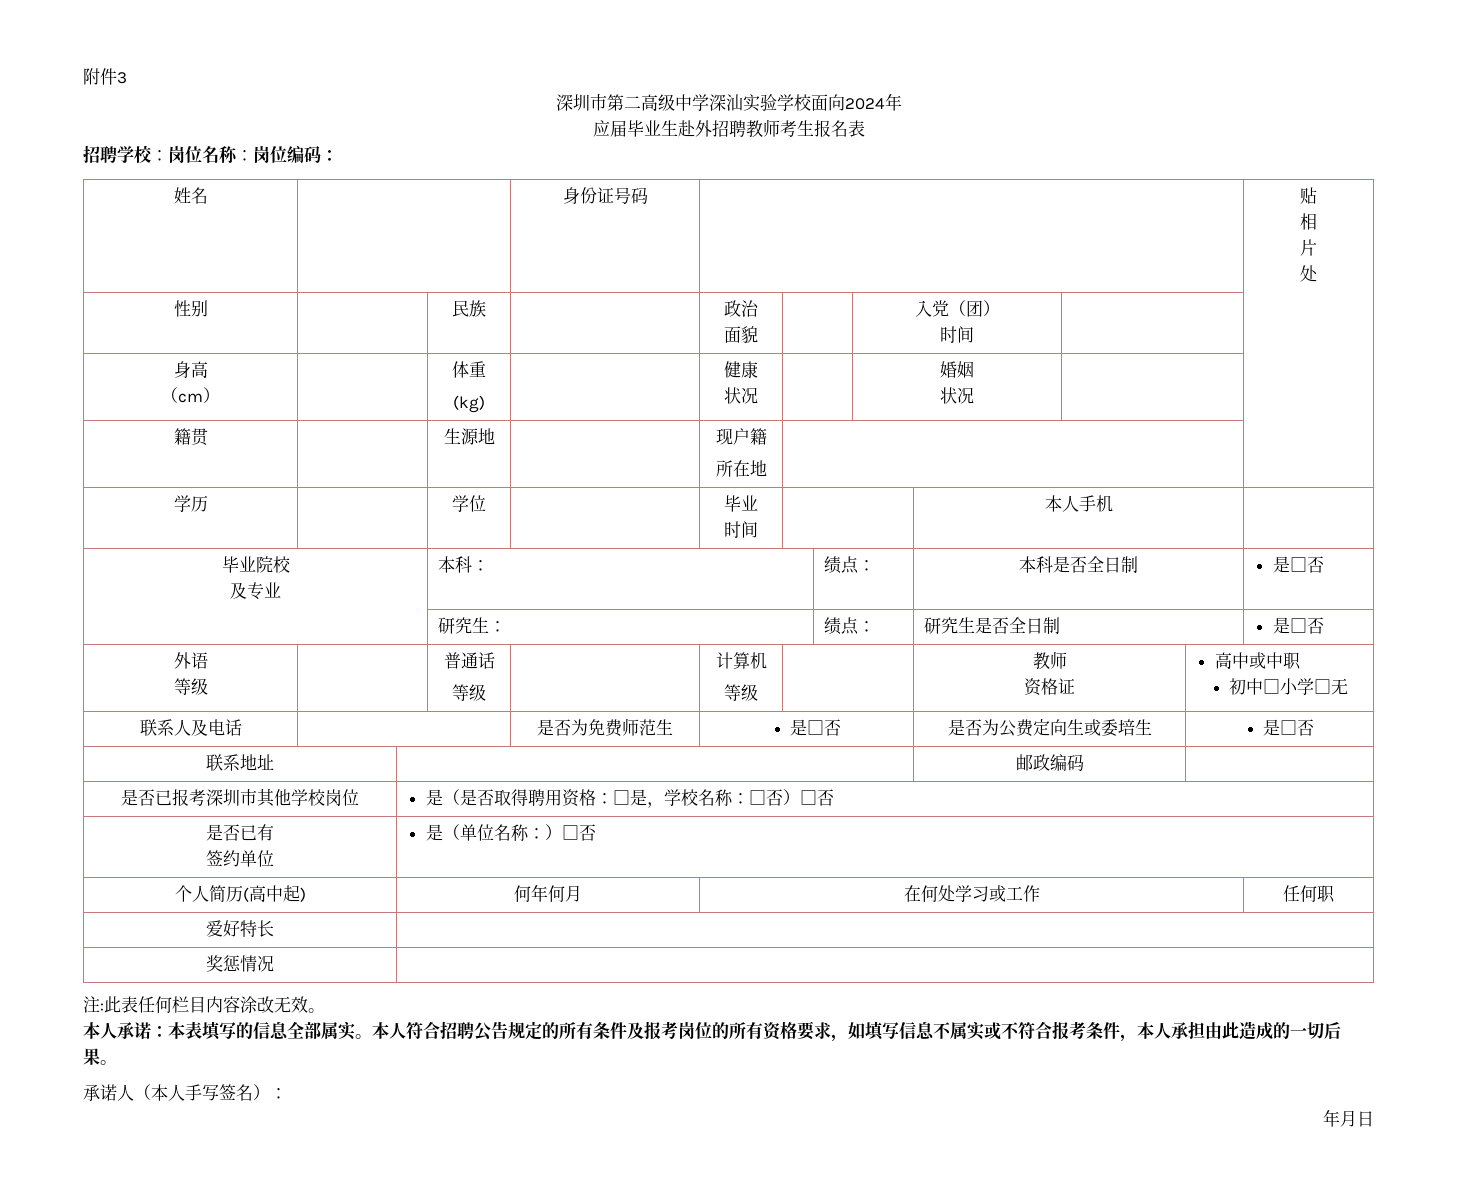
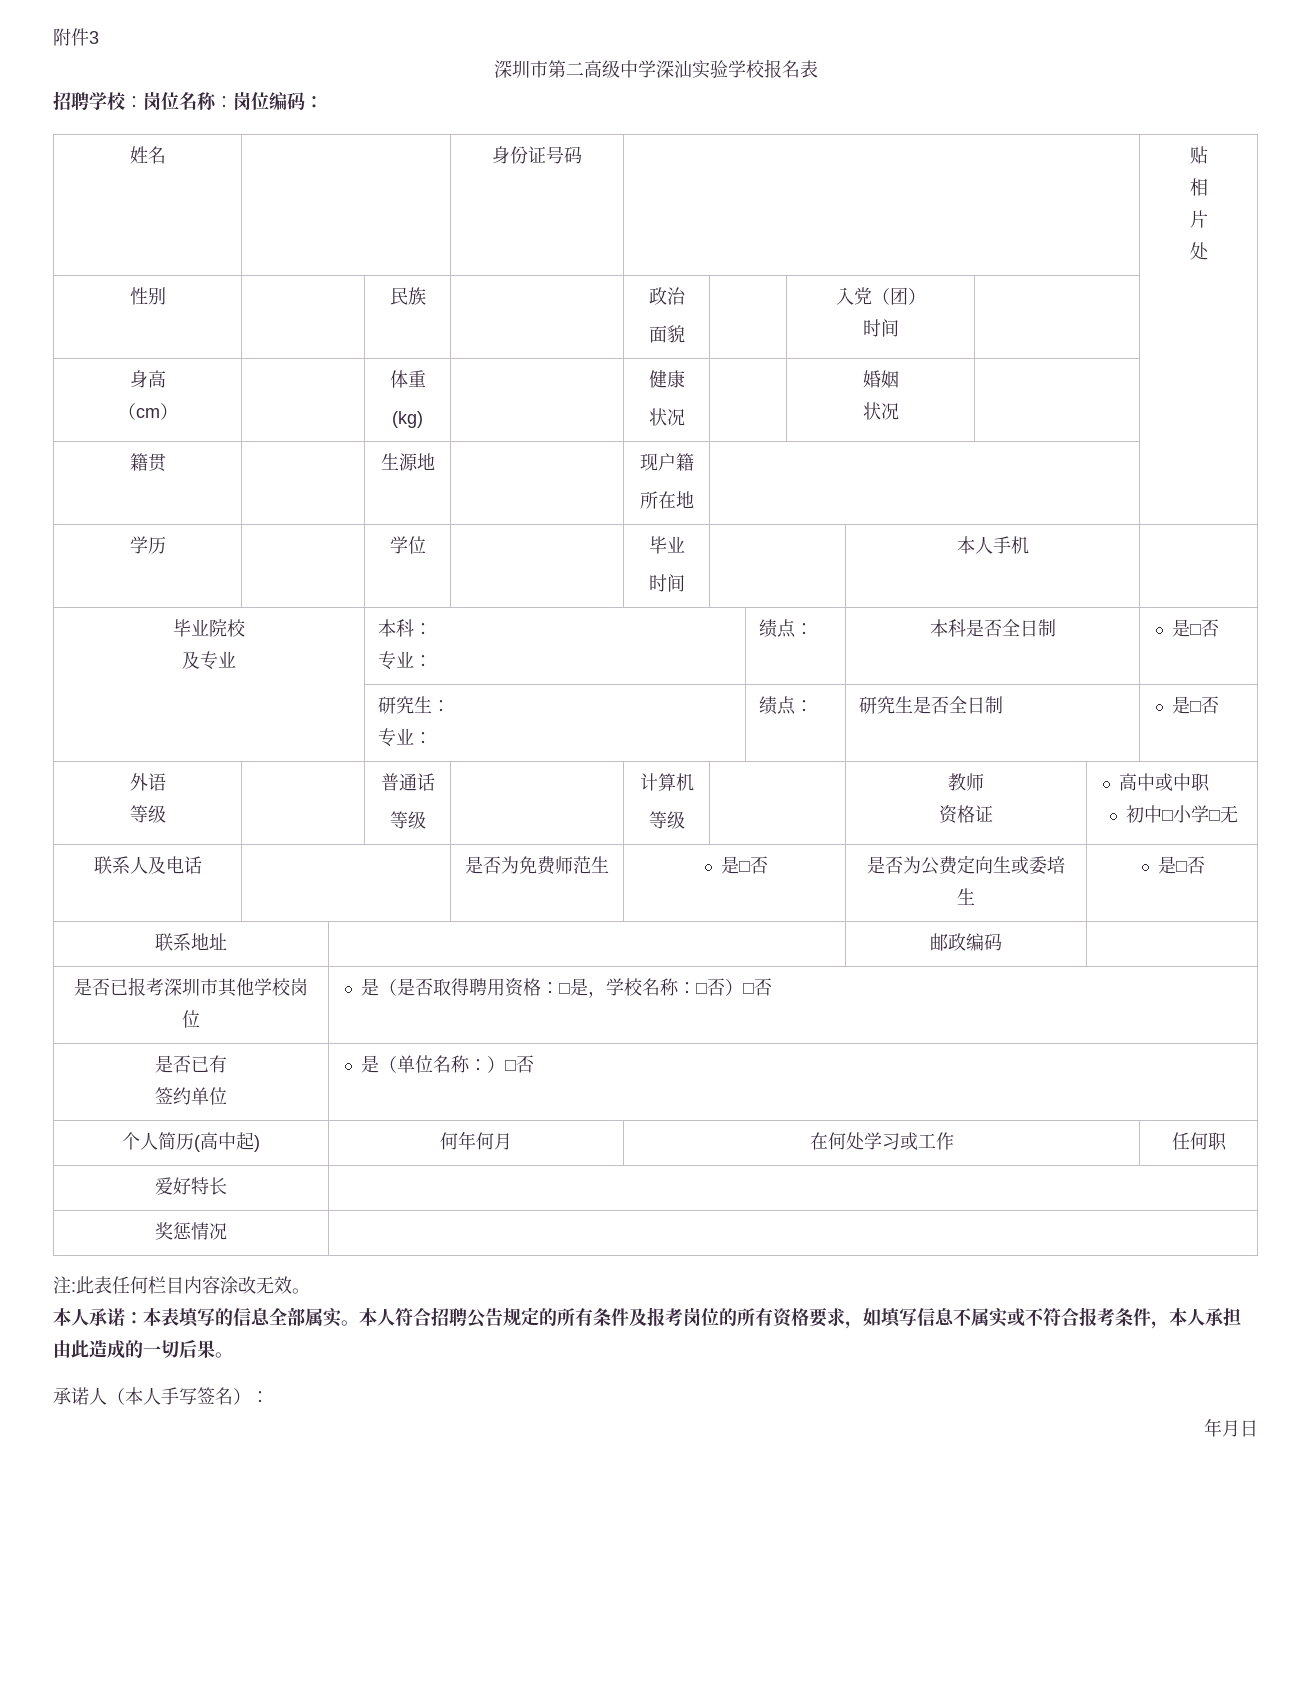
[810,93,902,111] [592,119,814,138] 面向2024年 // 应届毕业生赴外招聘教师考生 -> (765, 69) none
(490, 565) none -> [377,651,432,670] // 专业：
(507, 626) none -> [377,728,432,747] // 专业：

